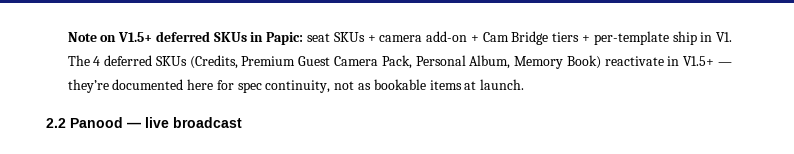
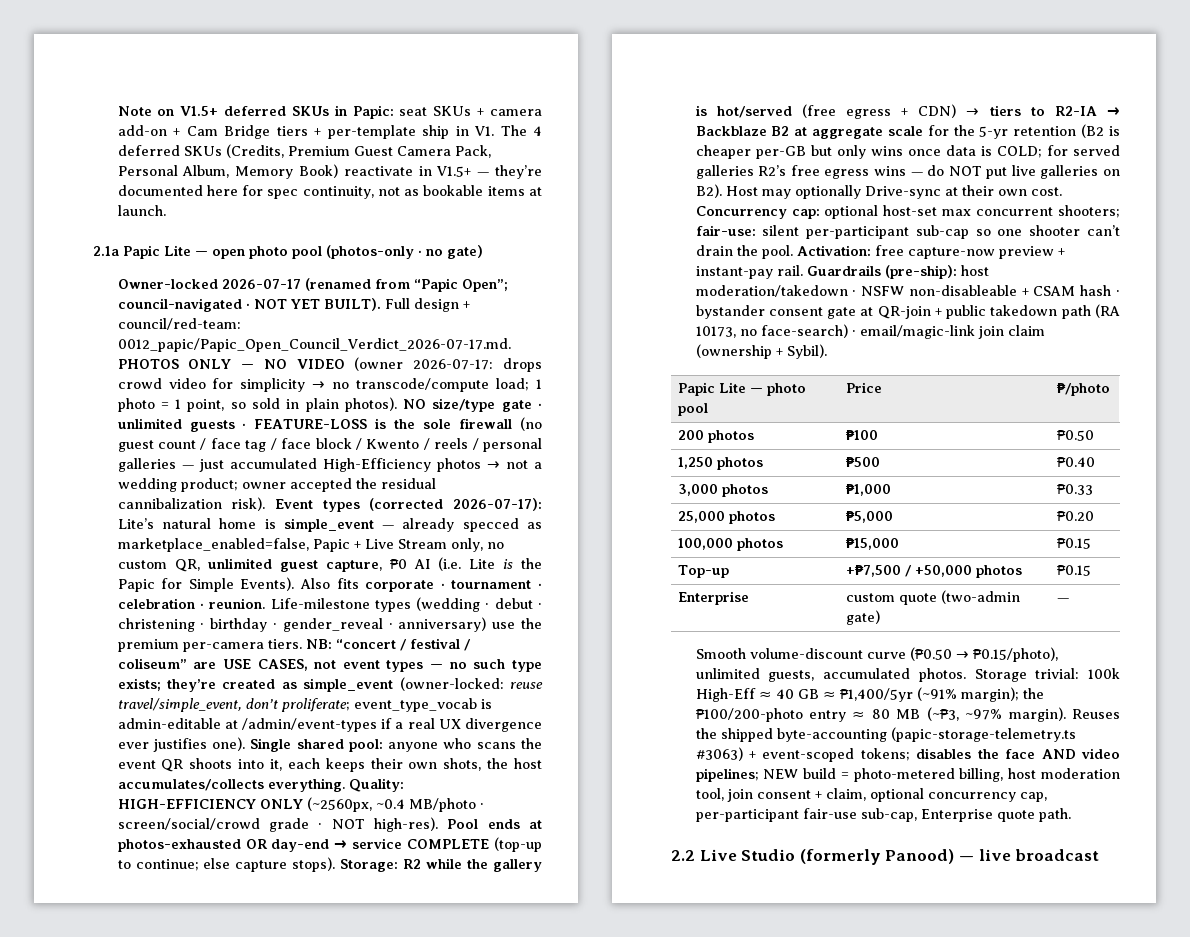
[46,117,123,128] 2.2 Panood -> [93,245,483,259] [117,278,508,292] [117,298,470,312] [117,318,241,330] [117,338,511,352] [117,357,542,372] [117,378,542,392] [117,397,542,412] [117,417,542,432] [117,438,542,452] [117,458,542,472] [117,478,436,492] [117,497,542,512] [117,518,542,532] [117,538,504,552] [117,557,542,572] [117,577,543,592] [117,597,542,612] [117,617,542,632] [117,638,471,652] [117,658,543,672] [117,677,543,692] [117,698,492,712] [117,718,543,732] [117,737,542,752] [117,758,542,772] [117,778,404,792] [117,797,484,812] [117,817,542,832] [117,837,542,852] [117,857,542,872] [695,104,1120,119] [695,124,1120,139] [695,145,1120,159] [695,165,1120,179] [695,184,1062,199] [695,205,1120,219] [695,225,1120,239] [695,245,1065,259] [695,265,989,279] [695,285,1120,297] [695,304,1120,319] [695,324,1045,339] [695,344,827,359] [678,382,807,396] [678,403,709,416] [846,382,883,393] [1057,383,1111,396] [678,430,755,443] [846,430,879,440] [1057,430,1095,441] [678,457,764,470] [846,457,881,467] [1057,457,1096,467] [678,484,769,497] [846,484,892,496] [1057,484,1094,495] [678,511,776,524] [846,511,894,523] [1057,511,1095,521] [678,538,784,551] [846,538,900,550] [1057,538,1092,549] [678,565,730,578] [846,565,1023,578] [1057,565,1092,576] [678,591,750,605] [846,590,1021,605] [846,610,881,625] [1057,598,1070,602] [695,647,1058,662] [695,668,1120,682] [695,687,1044,702] [695,707,1120,722] [695,727,1076,742] [695,747,1120,762] [695,768,1120,782] [695,788,1047,802] [695,808,1071,822] [671,849,955,865] 2.1a Papic Lite — open photo pool (photos-only · no gate) // Owner-locked 2026-07-17 (renamed from “Papic Open”; council-navigated · NOT YET BUILT). Full design + council/red-team: 0012_papic/Papic_Open_Council_Verdict_2026-07-17.md. PHOTOS ONLY — NO VIDEO (owner 2026-07-17: drops crowd video for simplicity → no transcode/compute load; 1 photo = 1 point, so sold in plain photos). NO size/type gate · unlimited guests · FEATURE-LOSS is the sole firewall (no guest count / face tag / face block / Kwento / reels / personal galleries — just accumulated High-Efficiency photos → not a wedding product; owner accepted the residual cannibalization risk). Event types (corrected 2026-07-17): Lite’s natural home is simple_event — already specced as marketplace_enabled=false, Papic + Live Stream only, no custom QR, unlimited guest capture, ₱0 AI (i.e. Lite is the Papic for Simple Events). Also fits corporate · tournament · celebration · reunion. Life-milestone types (wedding · debut · christening · birthday · gender_reveal · anniversary) use the premium per-camera tiers. NB: “concert / festival / coliseum” are USE CASES, not event types — no such type exists; they’re created as simple_event (owner-locked: reuse travel/simple_event, don’t proliferate; event_type_vocab is admin-editable at /admin/event-types if a real UX divergence ever justifies one). Single shared pool: anyone who scans the event QR shoots into it, each keeps their own shots, the host accumulates/collects everything. Quality: HIGH-EFFICIENCY ONLY (~2560px, ~0.4 MB/photo · screen/social/crowd grade · NOT high-res). Pool ends at photos-exhausted OR day-end → service COMPLETE (top-up to continue; else capture stops). Storage: R2 while the gallery is hot/served (free egress + CDN) → tiers to R2-IA → Backblaze B2 at aggregate scale for the 5-yr retention (B2 is cheaper per-GB but only wins once data is COLD; for served galleries R2’s free egress wins — do NOT put live galleries on B2). Host may optionally Drive-sync at their own cost. Concurrency cap: optional host-set max concurrent shooters; fair-use: silent per-participant sub-cap so one shooter can’t drain the pool. Activation: free capture-now preview + instant-pay rail. Guardrails (pre-ship): host moderation/takedown · NSFW non-disableable + CSAM hash · bystander consent gate at QR-join + public takedown path (RA 10173, no face-search) · email/magic-link join claim (ownership + Sybil). // Papic Lite — photo pool | Price | ₱/photo // 200 photos | ₱100 | ₱0.50 // 1,250 photos | ₱500 | ₱0.40 // 3,000 photos | ₱1,000 | ₱0.33 // 25,000 photos | ₱5,000 | ₱0.20 // 100,000 photos | ₱15,000 | ₱0.15 // Top-up | +₱7,500 / +50,000 photos | ₱0.15 // Enterprise | custom quote (two-admin gate) | — // Smooth volume-discount curve (₱0.50 → ₱0.15/photo), unlimited guests, accumulated photos. Storage trivial: 100k High-Eff ≈ 40 GB ≈ ₱1,400/5yr (~91% margin); the ₱100/200-photo entry ≈ 80 MB (~₱3, ~97% margin). Reuses the shipped byte-accounting (papic-storage-telemetry.ts #3063) + event-scoped tokens; disables the face AND video pipelines; NEW build = photo-metered billing, host moderation tool, join consent + claim, optional concurrency cap, per-participant fair-use sub-cap, Enterprise quote path. // 2.2 Live Studio (formerly Panood)

